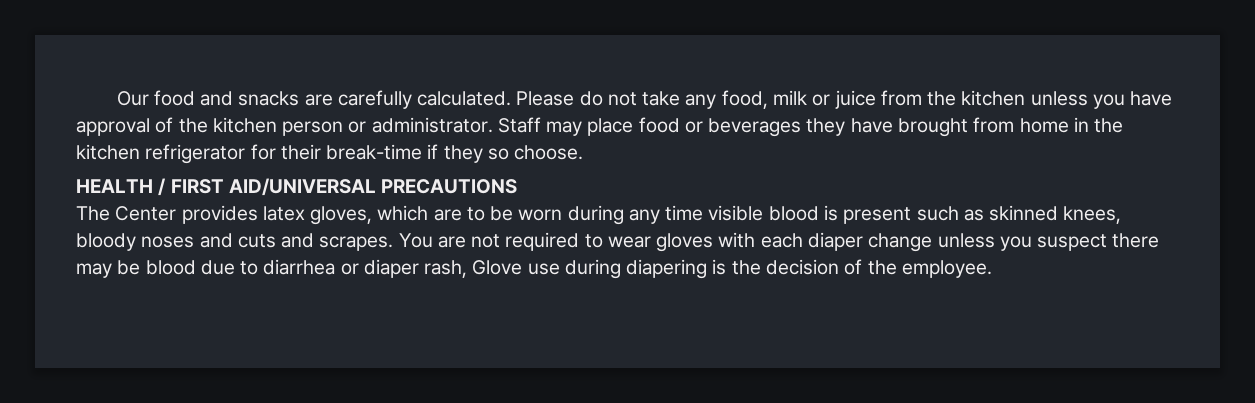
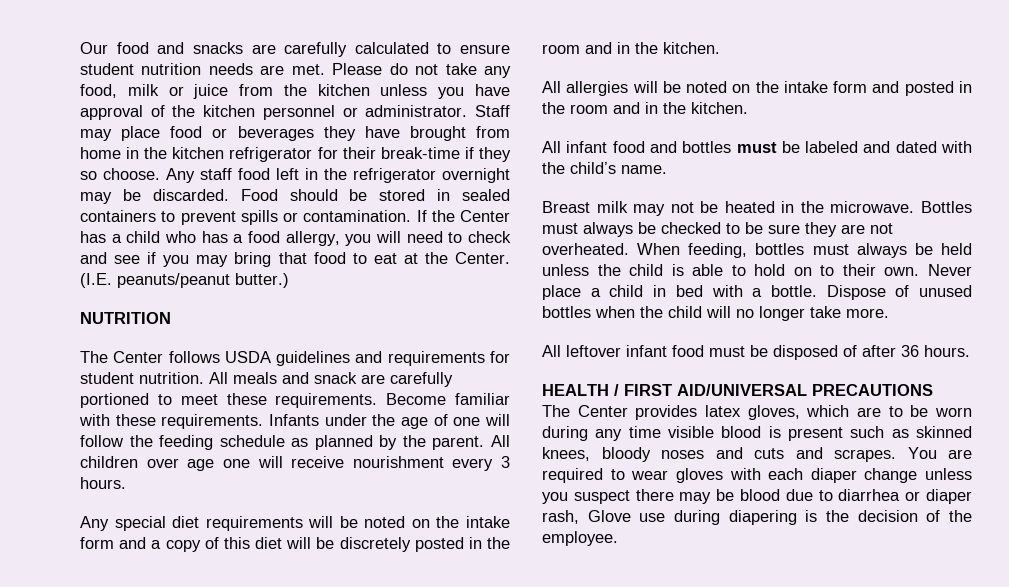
[417,91,512,106] calculated. -> [354,42,510,54] [80,63,325,75] calculated to ensure student nutrition needs are met.
[282,121,344,136] person -> [262,105,335,120] personnel
(584, 152) none -> [166,168,510,183] [80,189,510,204] [80,210,510,225] [80,231,512,246] [80,252,510,267] [80,273,289,288] [80,312,171,324] [80,351,510,366] [80,372,453,387] [80,393,510,408] [79,414,511,429] [80,435,510,450] [80,456,510,471] [80,477,126,489] [80,516,510,531] [80,537,511,552] [542,42,720,54] [542,81,972,96] [542,102,748,114] [542,141,972,153] [542,162,667,174] [542,201,972,216] [542,222,893,237] [542,243,973,258] [542,264,972,276] [542,285,972,300] [542,306,889,321] [542,345,970,360] Any staff food left in the refrigerator overnight may be discarded. Food should be stored in sealed containers to prevent spills or contamination. If the Center has a child who has a food allergy, you will need to check and see if you may bring that food to eat at the Center. (I.E. peanuts/peanut butter.) // NUTRITION // The Center follows USDA guidelines and requirements for student nutrition. All meals and snack are carefully portioned to meet these requirements. Become familiar with these requirements. Infants under the age of one will follow the feeding schedule as planned by the parent. All children over age one will receive nourishment every 3 hours. // Any special diet requirements will be noted on the intake form and a copy of this diet will be discretely posted in the room and in the kitchen. // All allergies will be noted on the intake form and posted in the room and in the kitchen. // All infant food and bottles must be labeled and dated with the child’s name. // Breast milk may not be heated in the microwave. Bottles must always be checked to be sure they are not overheated. When feeding, bottles must always be held unless the child is able to hold on to their own. Never place a child in bed with a bottle. Dispose of unused bottles when the child will no longer take more. // All leftover infant food must be disposed of after 36 hours.
[471,234,501,248] not -> (972, 454) none

